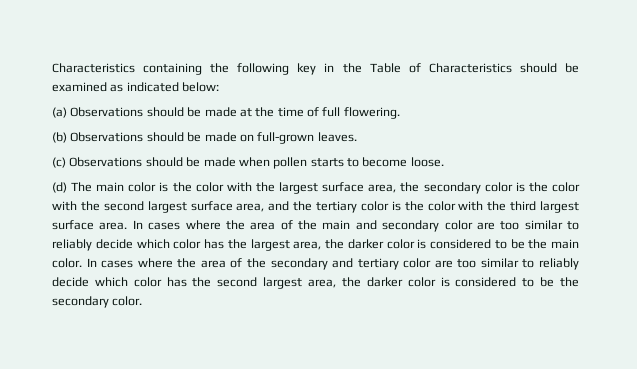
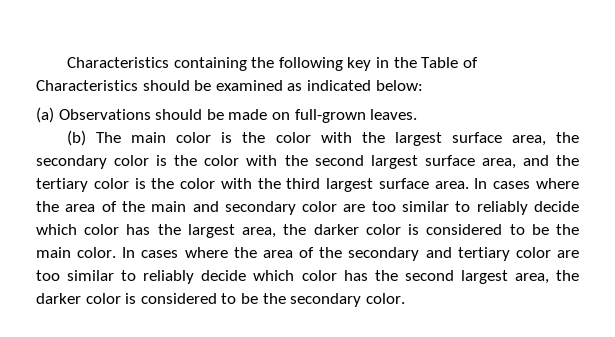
[239,107,400,119] [52,132,357,144] [52,157,444,169] [52,182,67,193] at the time of full flowering. // (b) Observations should be made on full-grown leaves. // (c) Observations should be made when pollen starts to become loose. // (d) -> [271,109,418,123] [67,130,87,146] on full-grown leaves. // (b)

